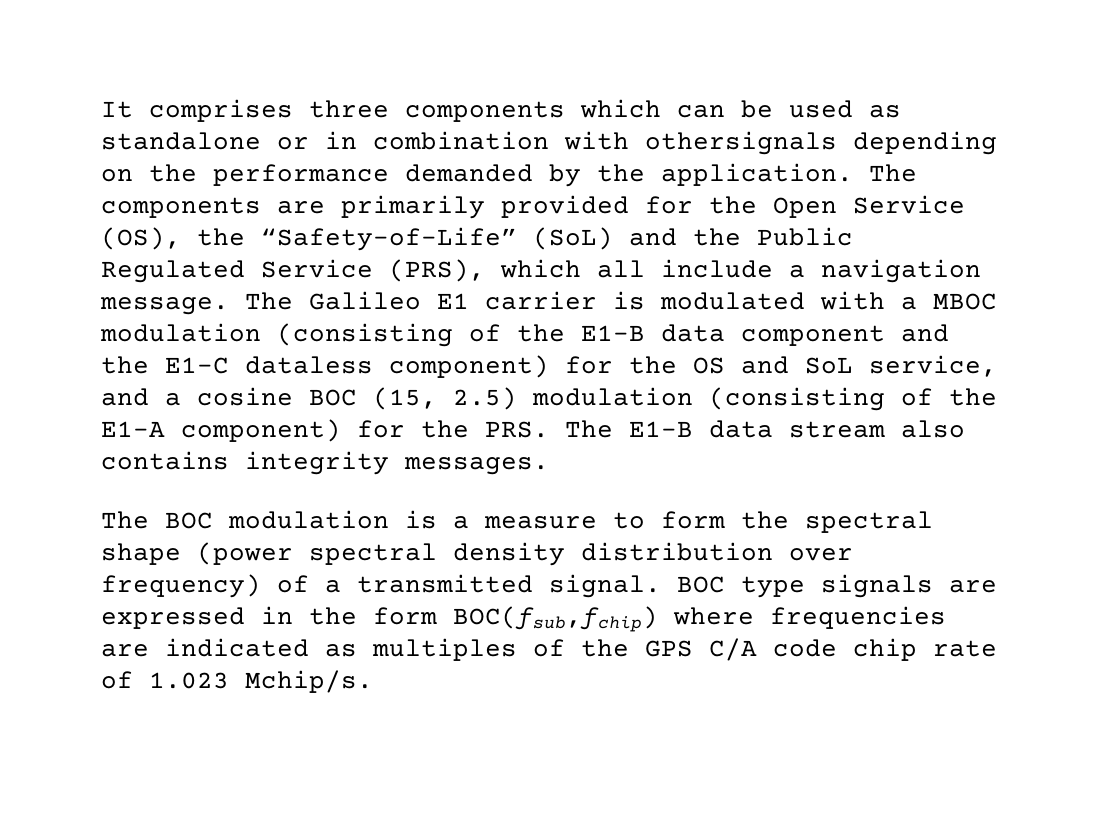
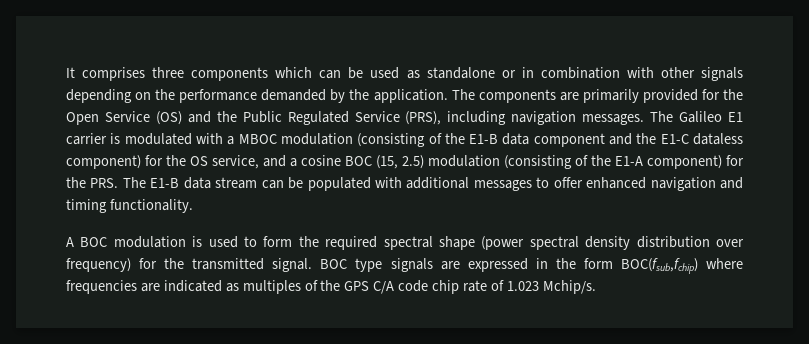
[645,131,837,155] othersignals -> [660,67,744,81] other signals
[101,227,613,251] (OS), the “Safety-of-Life” (SoL) -> [155,111,182,125] (OS)
[500,259,981,283] [100,297,229,315] which all include a navigation message. -> [447,111,645,125] including navigation messages.
[741,356,853,374] and SoL -> (208, 161) none
[901,420,965,438] [101,451,549,475] [101,511,149,529] also contains integrity messages. // The -> [261,177,743,191] [66,199,193,213] [66,237,74,247] can be populated with additional messages to offer enhanced navigation and timing functionality. // A
[453,516,597,529] a measure -> [208,236,238,248] used
(789, 520) none -> [325,236,378,250] required
[277,575,341,593] of a -> [139,258,185,269] for the

